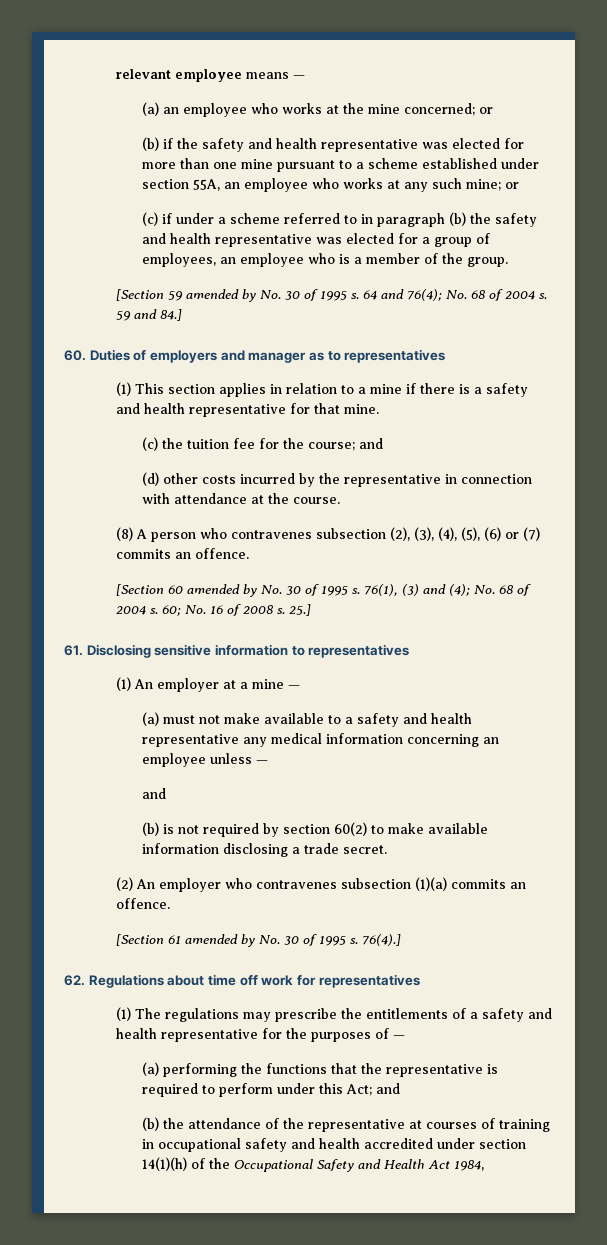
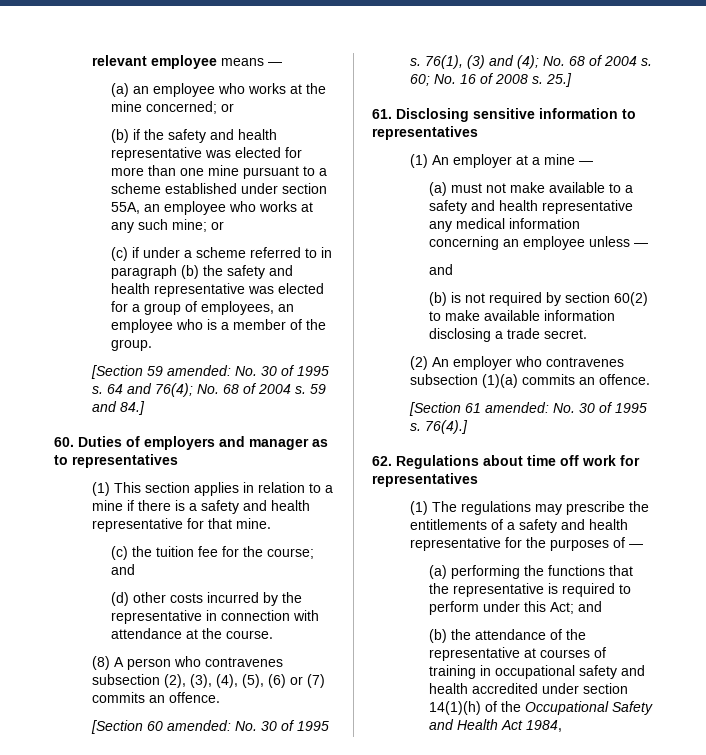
[186,289,257,302] amended by -> [166,365,231,376] amended:
[187,584,258,597] amended by -> [166,720,231,731] amended:
[185,934,256,947] amended by -> [484,402,549,413] amended:

